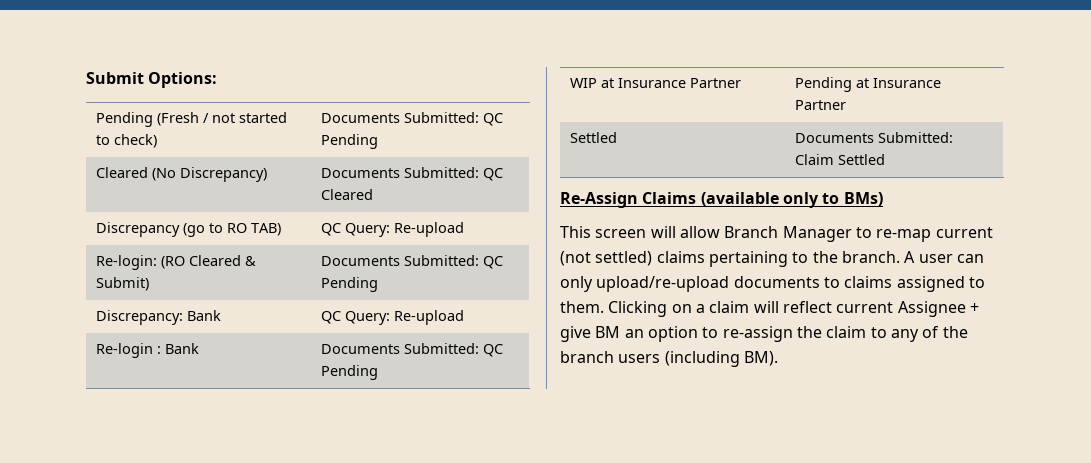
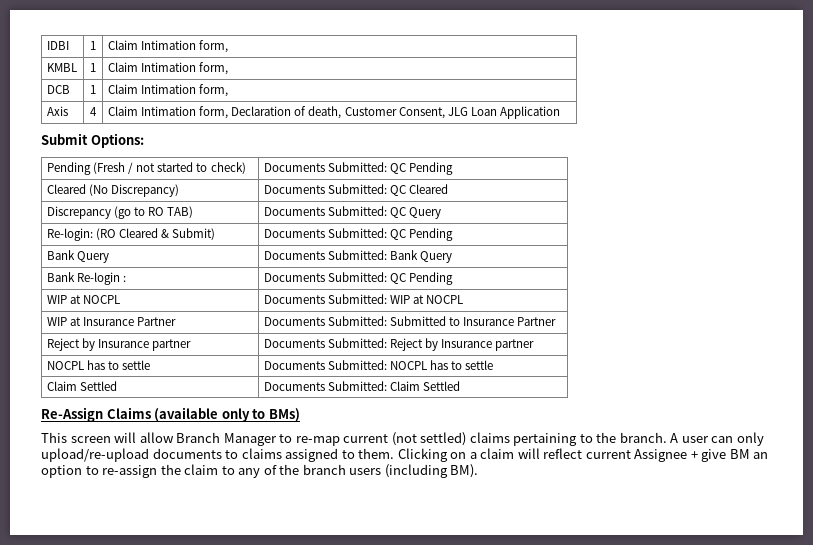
(86, 78) none -> [46,41,69,50] [90,41,96,50] [107,40,229,53] [46,63,77,72] [90,63,96,72] [107,62,229,75] [46,85,70,94] [90,85,96,94] [107,84,229,97] [46,106,68,116] [90,107,97,116] [107,106,561,119] IDBI | 1 | Claim Intimation form, // KMBL | 1 | Claim Intimation form, // DCB | 1 | Claim Intimation form, // Axis | 4 | Claim Intimation form, Declaration of death, Customer Consent, JLG Loan Application //
[321,222,465,237] QC Query: Re-upload -> [263,206,442,219] Documents Submitted: QC Query
[96,310,222,325] [321,310,465,325] Discrepancy: Bank | QC Query: Re-upload // -> [46,250,110,263] [263,250,453,263] [46,272,75,282] Bank Query | Documents Submitted: Bank Query // Bank
[165,343,200,354] Bank -> (127, 279) none
[618,78,742,88] [795,77,942,92] [795,100,847,110] Insurance Partner | Pending at Insurance Partner // -> [83,295,121,304] [263,294,464,304] [46,317,177,326] [263,316,557,326] [46,338,192,351] [263,338,535,351] [46,360,151,370] [263,360,494,370] [46,381,77,391] NOCPL | Documents Submitted: WIP at NOCPL // WIP at Insurance Partner | Documents Submitted: Submitted to Insurance Partner // Reject by Insurance partner | Documents Submitted: Reject by Insurance partner // NOCPL has to settle | Documents Submitted: NOCPL has to settle // Claim

